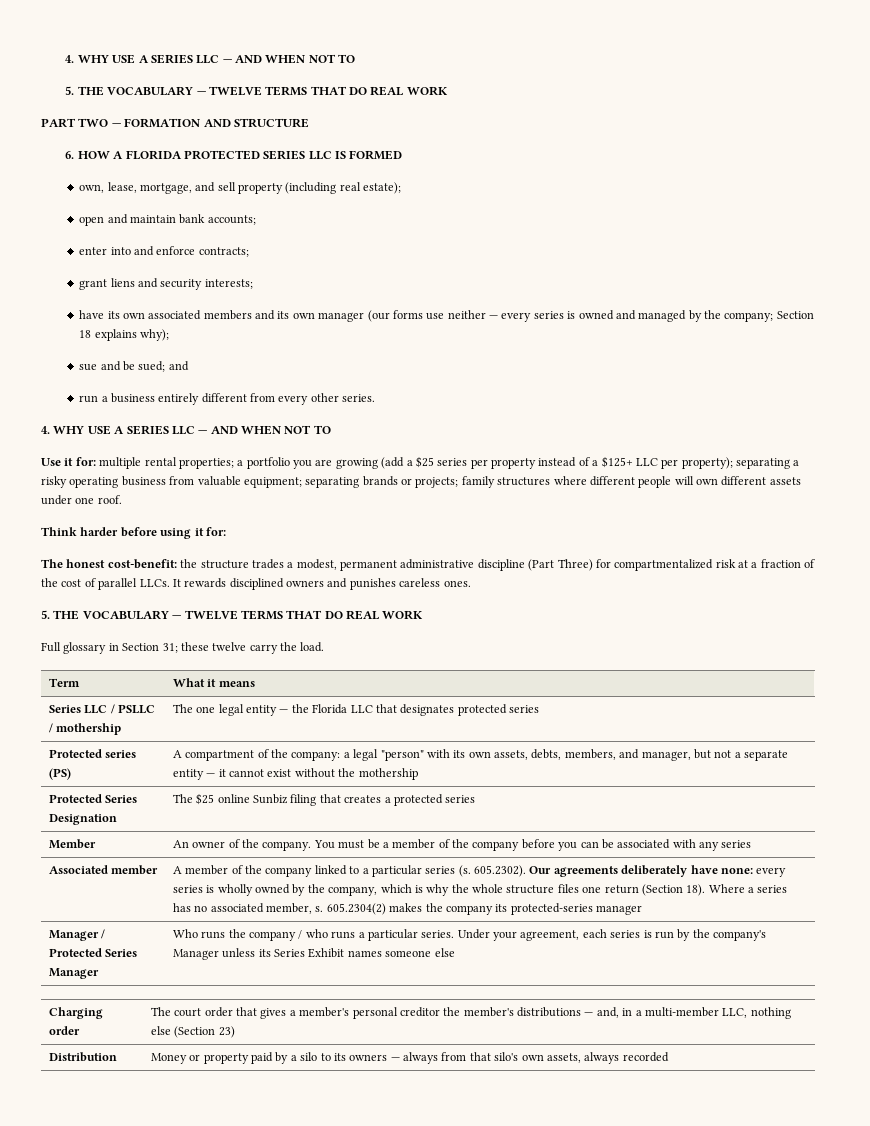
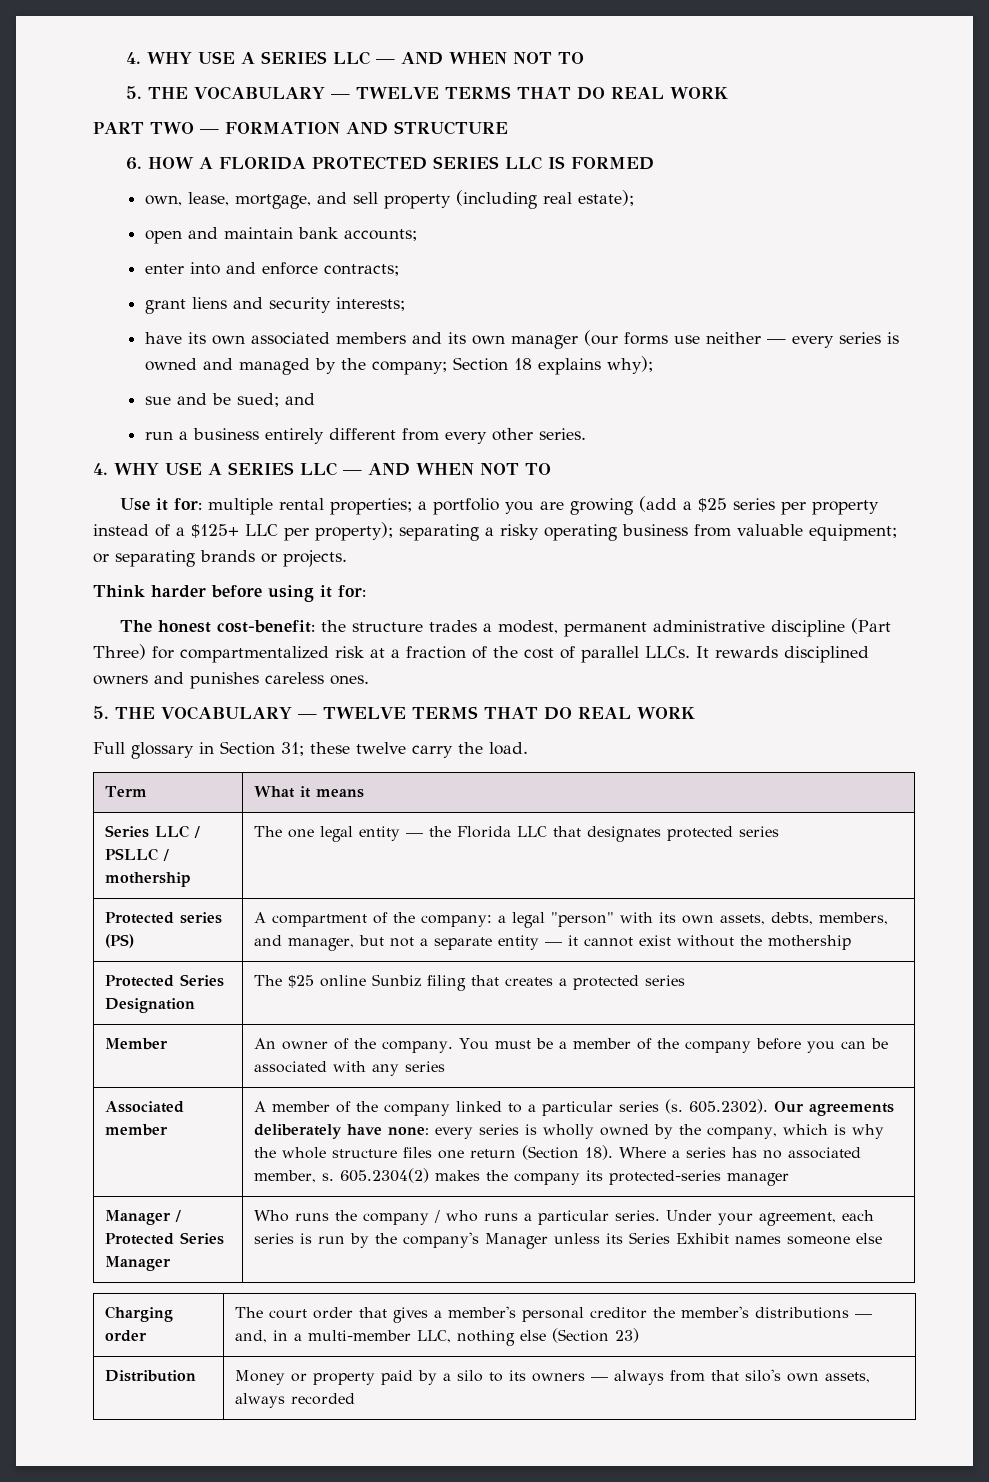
(302, 482) none -> [93,553,109,563] or
[415,476,801,488] [41,495,122,505] projects; family structures where different people will own different assets under one roof. -> [283,550,347,567] projects.

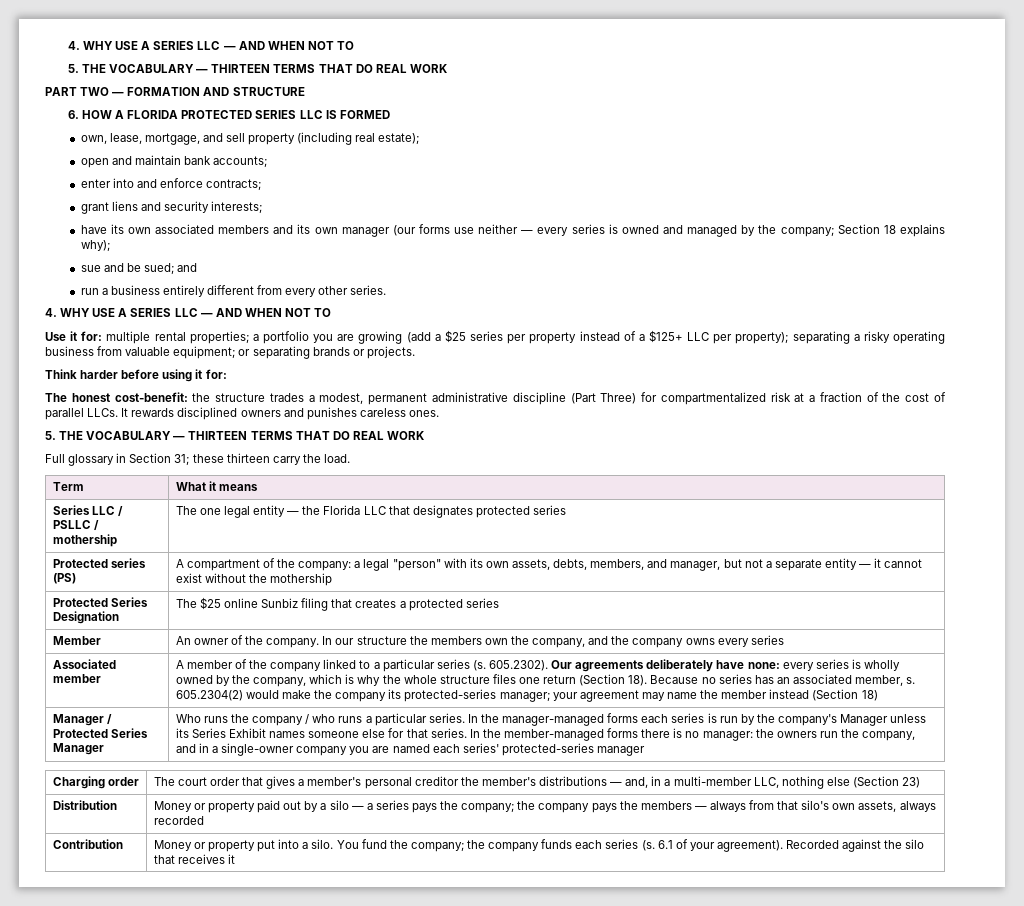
[355,87,439,99] TWELVE -> [211,64,271,73] THIRTEEN
[323,707,406,719] TWELVE -> [188,431,248,440] THIRTEEN
[356,742,406,754] twelve -> [226,453,270,463] thirteen
[459,1038,889,1053] [254,1061,400,1076] You must be a member of the company before you can be associated with any -> [322,636,749,648] In our structure the members own the company, and the company owns every
[619,1147,681,1158] Where a -> [650,675,716,684] Because no
[763,1150,783,1159] no -> [776,677,790,684] an
[435,1170,481,1181] makes -> [245,690,312,699] would make
[727,1173,790,1186] manager -> [499,689,878,702] manager; your agreement may name the member instead (Section 18)
[666,1210,837,1226] Under your agreement, -> [467,713,639,726] In the manager-managed forms
(883, 1238) none -> [388,728,916,741] [175,743,646,756] for that series. In the member-managed forms there is no manager: the owners run the company, and in a single-owner company you are named each series' protected-series manager
(414, 1377) none -> [283,801,302,810] out
[489,1370,586,1382] to its owners -> [351,800,692,813] — a series pays the company; the company pays the members
(356, 1399) none -> [52,839,123,849] [153,839,925,852] [153,854,236,864] // Contribution | Money or property put into a silo. You fund the company; the company funds each series (s. 6.1 of your agreement). Recorded against the silo that receives it

